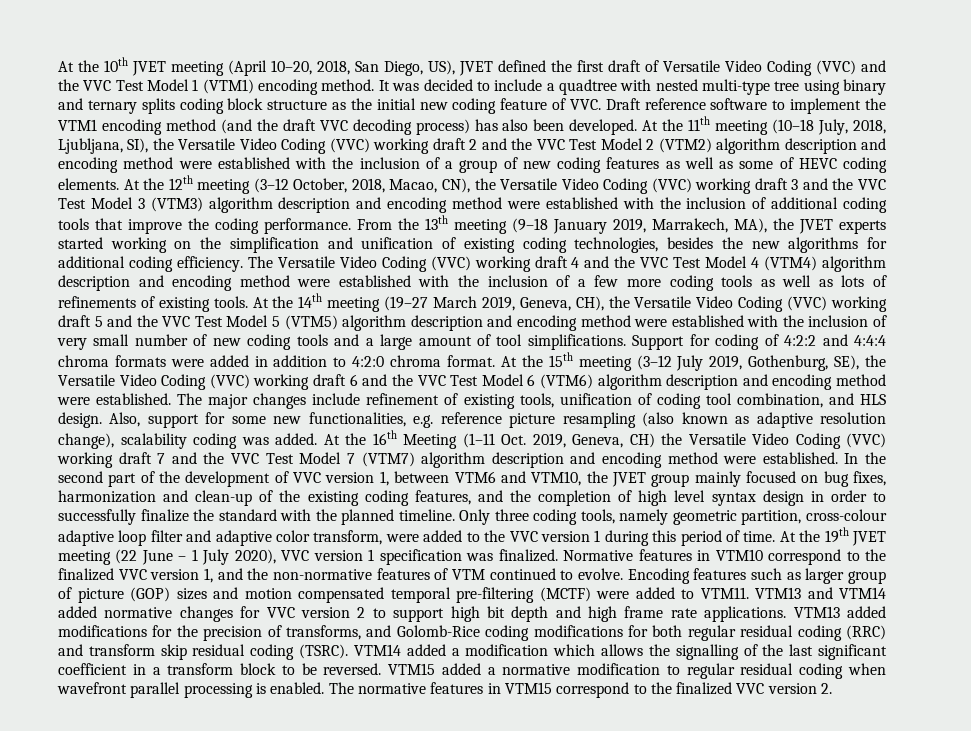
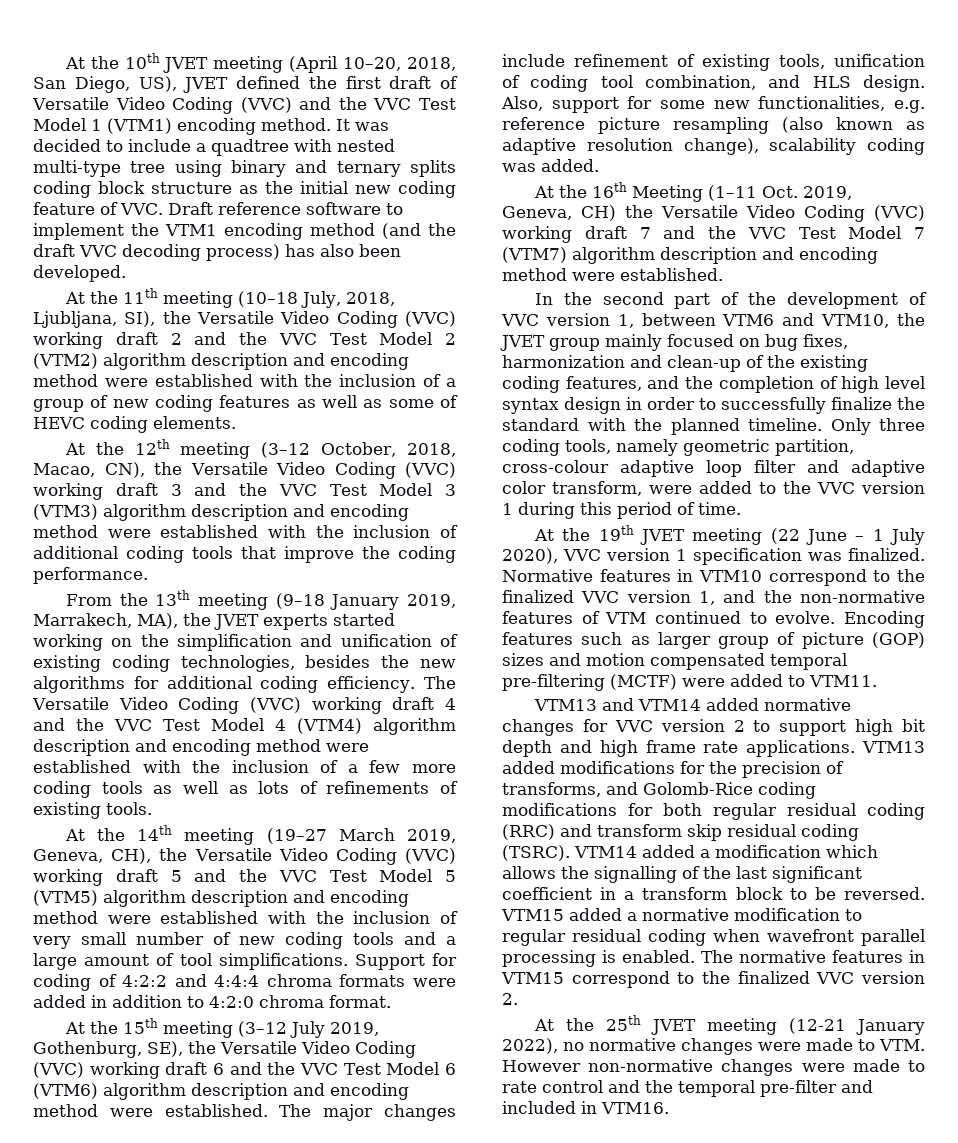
(638, 127) none -> (126, 273) //
(119, 184) none -> (236, 422) //
(351, 226) none -> (148, 575) //
(248, 302) none -> (152, 808) //
(496, 361) none -> (391, 1001) //
(317, 439) none -> (599, 165) //
(838, 458) none -> (723, 274) //
(776, 536) none -> (741, 508) //
(749, 593) none -> (877, 681) //
(833, 688) none -> [533,1015,925,1035] [502,1038,925,1055] [502,1059,925,1076] [502,1080,873,1097] [502,1101,669,1114] // At the 25th JVET meeting (12-21 January 2022), no normative changes were made to VTM. However non-normative changes were made to rate control and the temporal pre-filter and included in VTM16.

